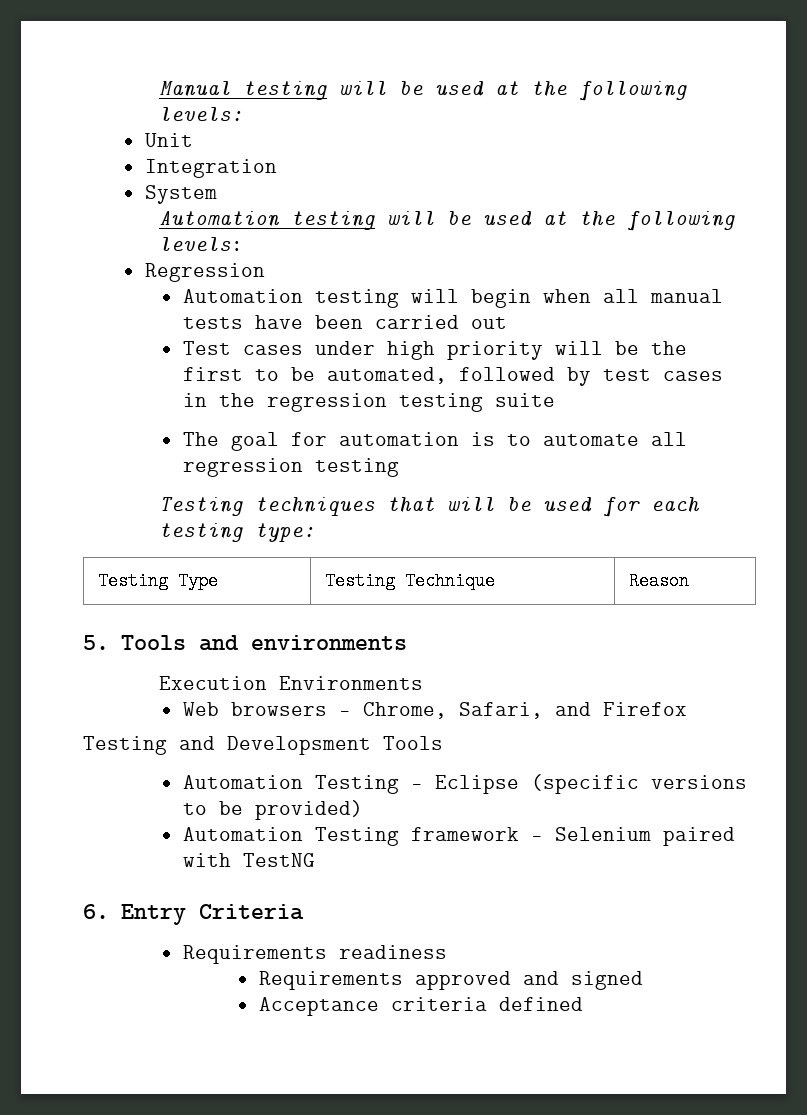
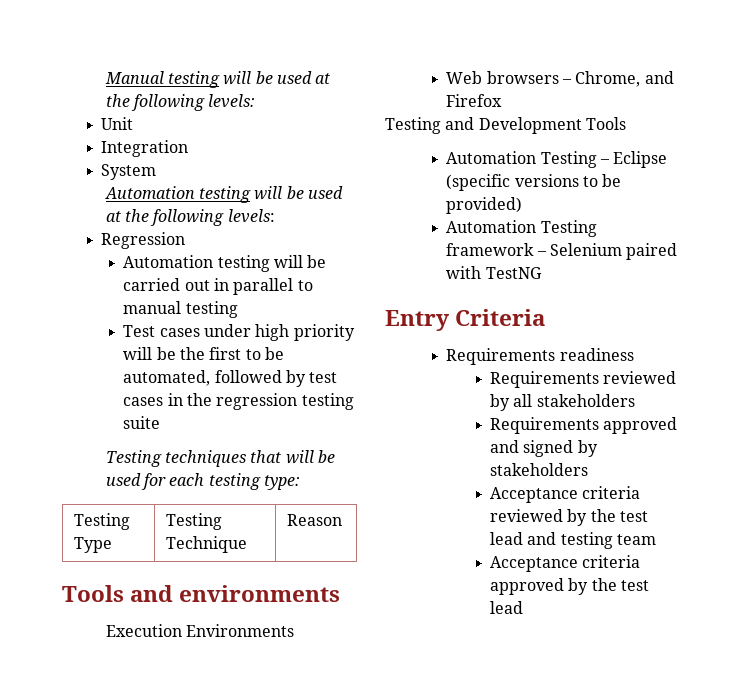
[470,289,723,308] [182,315,507,329] begin when all manual tests have been carried out -> [307,255,327,268] [123,278,313,295] [123,301,238,318] be carried out in parallel to manual testing
[182,432,687,451] [182,458,399,477] // The goal for automation is to automate all regression testing -> (161, 422) none
[83,635,109,650] 5. -> (343, 520) none
[458,702,543,719] Safari, -> (641, 79) none
[227,736,371,755] Developsment -> [478,117,582,134] Development
[83,904,109,919] 6. -> (542, 273) none
(447, 952) none -> [490,371,677,388] [490,394,635,411] // Requirements reviewed by all stakeholders
[258,997,583,1016] // Acceptance criteria defined -> [577,440,598,457] [490,463,589,476] [490,486,641,503] [490,509,649,526] [490,532,657,549] [490,555,641,572] [490,578,650,595] [490,601,524,614] by stakeholders // Acceptance criteria reviewed by the test lead and testing team // Acceptance criteria approved by the test lead

